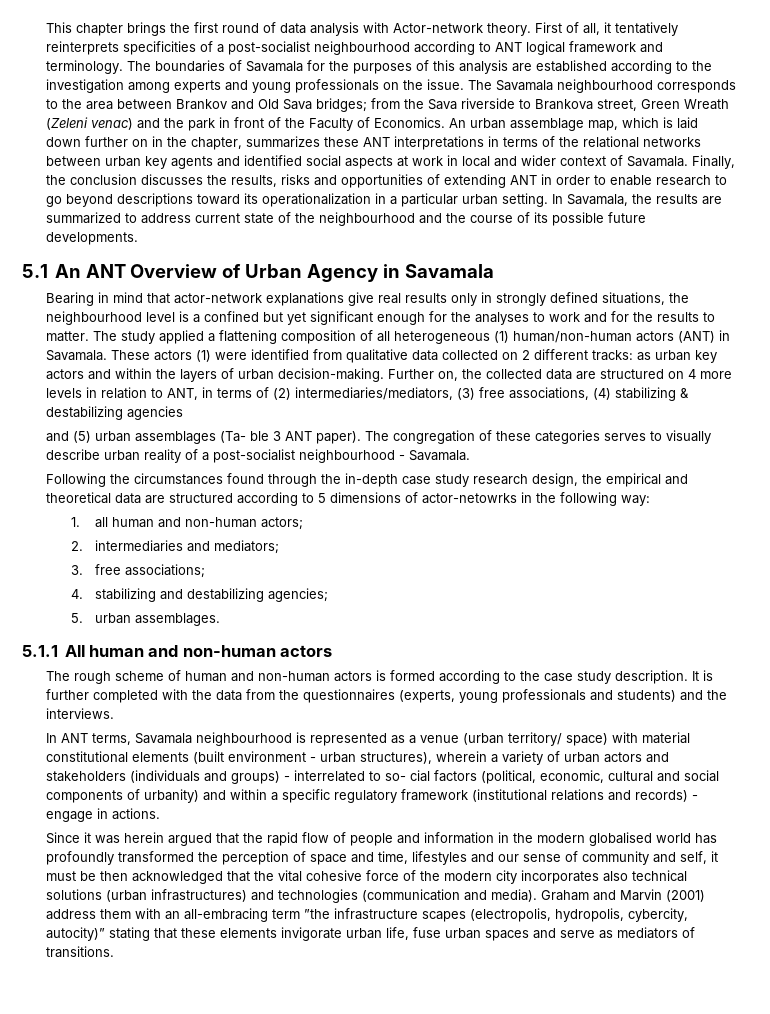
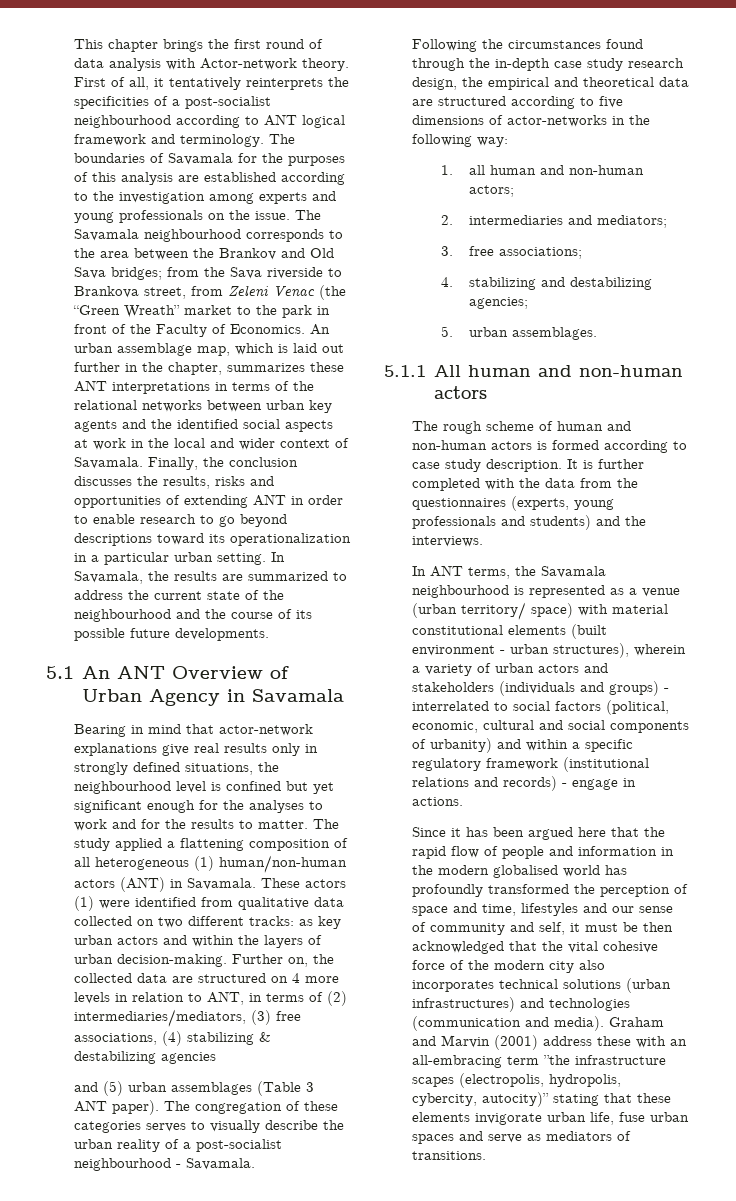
(120, 48) none -> [328,77,350,87] the
(173, 104) none -> [193,248,215,258] the
[641,99,730,110] [46,117,161,130] Green Wreath (Zeleni venac) and -> [191,285,347,300] [73,305,252,318] from Zeleni Venac (the “Green Wreath” market to
[46,136,149,147] down further on -> [322,344,345,353] [74,362,121,372] out further
(241, 161) none -> [151,419,173,429] the
(459, 160) none -> [148,438,170,448] the
(192, 218) none -> [128,590,150,600] the
[193,314,201,323] a -> (222, 786) none
[522,350,531,360] 2 -> [158,917,184,928] two
[655,350,718,363] urban key -> [318,916,342,929] [74,935,114,945] key urban
[220,431,270,443] (Ta- ble -> [257,1081,302,1096] (Table
(101, 454) none -> [323,1120,345,1130] the
[318,493,327,503] 5 -> [599,96,624,108] five
[422,493,518,504] actor-netowrks -> [507,115,608,127] actor-networks
[520,671,541,681] the -> (688, 445) none
(132, 739) none -> [515,566,537,576] the
[385,770,431,782] so- cial -> [513,701,551,711] social
[95,832,213,846] was herein argued -> [466,827,607,840] has been argued here
[521,870,629,884] incorporates also -> [579,960,606,970] [412,980,495,992] also incorporates
[100,909,132,919] them -> [597,1036,632,1046] these

